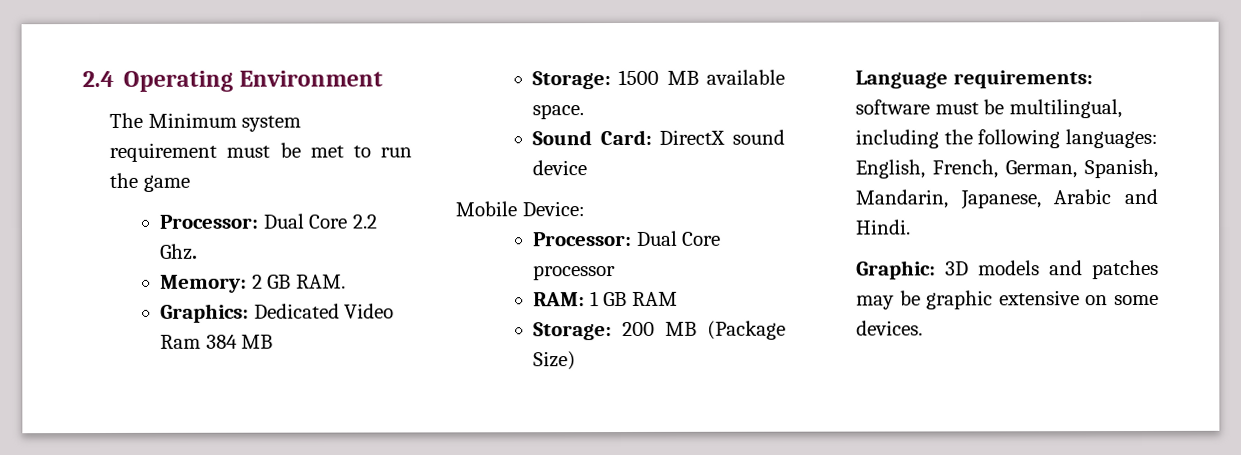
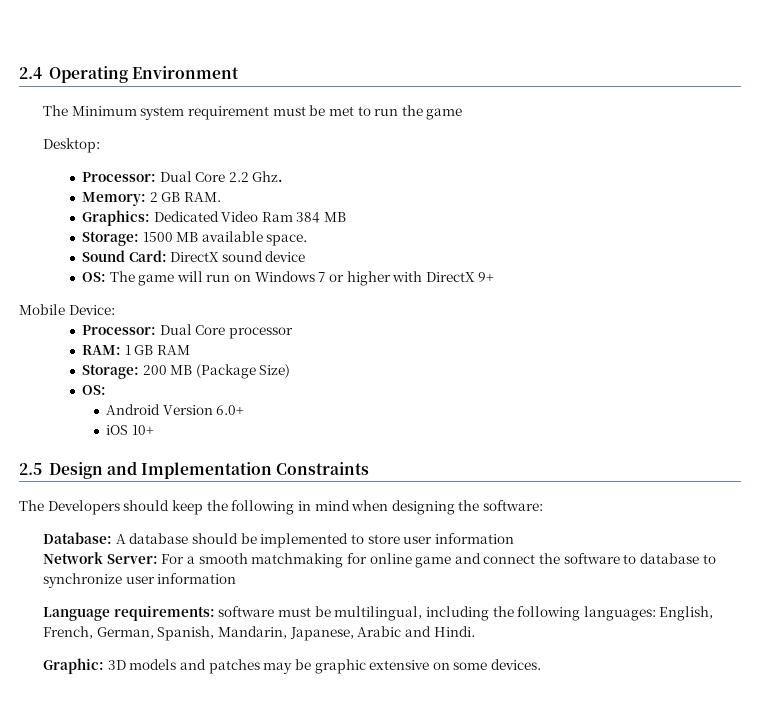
(190, 183) none -> [43,138,101,153] // Desktop:
(588, 168) none -> [81,271,494,286] // OS: The game will run on Windows 7 or higher with DirectX 9+
(577, 361) none -> [81,385,106,395] [105,404,245,415] [105,425,154,435] [19,461,370,479] [19,500,544,515] [43,532,514,548] [43,552,716,568] [43,573,237,588] // OS: // Android Version 6.0+ // iOS 10+ // 2.5 Design and Implementation Constraints // The Developers should keep the following in mind when designing the software: // Database: A database should be implemented to store user information // Network Server: For a smooth matchmaking for online game and connect the software to database to synchronize user information

